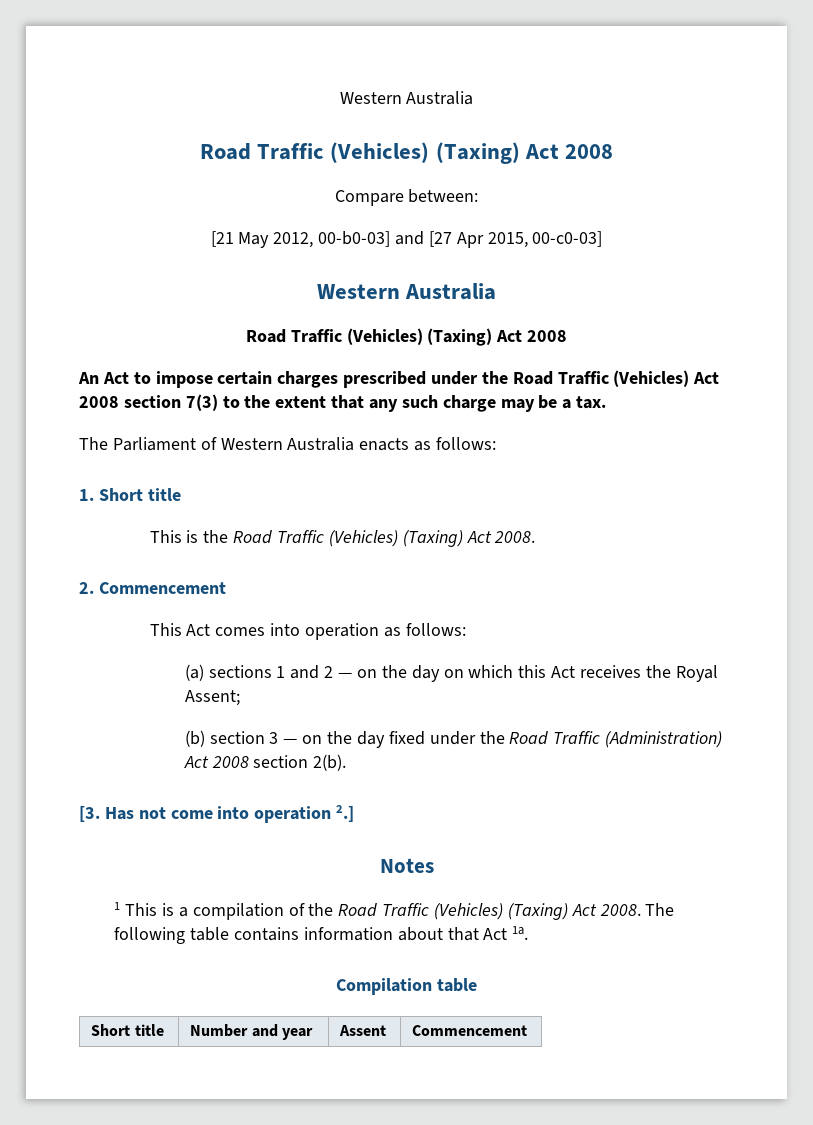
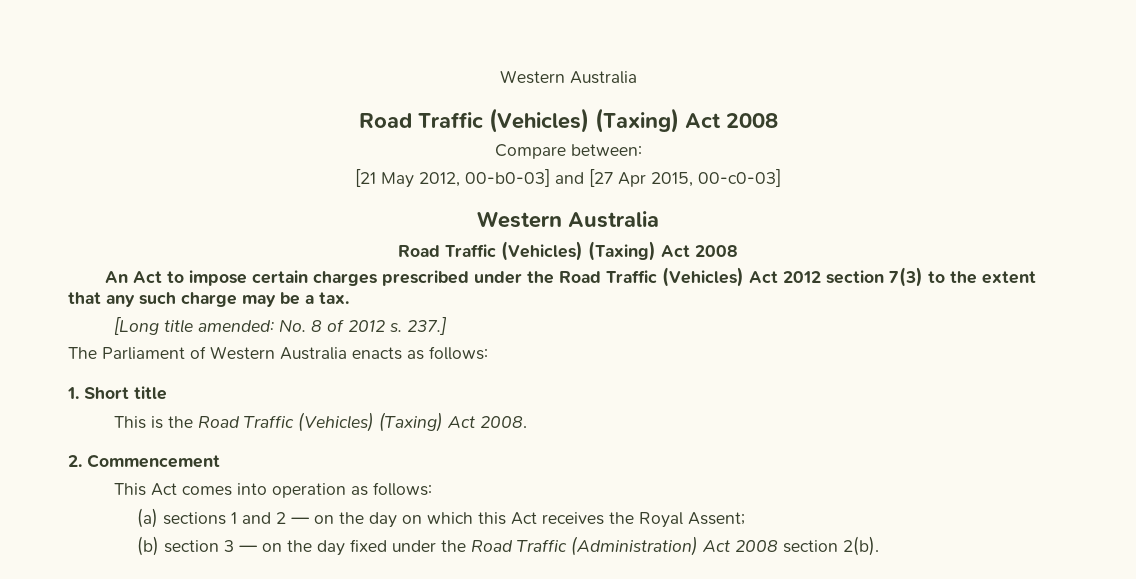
[79,396,119,408] 2008 -> [783,271,822,283] 2012
(607, 402) none -> [113,317,447,335] // [Long title amended: No. 8 of 2012 s. 237.]
[79,805,355,823] [379,858,434,873] [114,902,675,920] [114,926,529,944] [336,978,477,995] [91,1024,164,1036] [190,1024,314,1040] [339,1025,387,1036] [412,1025,528,1036] // [3. Has not come into operation 2.] // Notes // 1 This is a compilation of the Road Traffic (Vehicles) (Taxing) Act 2008. The following table contains information about that Act 1a. // Compilation table // Short title | Number and year | Assent | Commencement -> (879, 546) none

